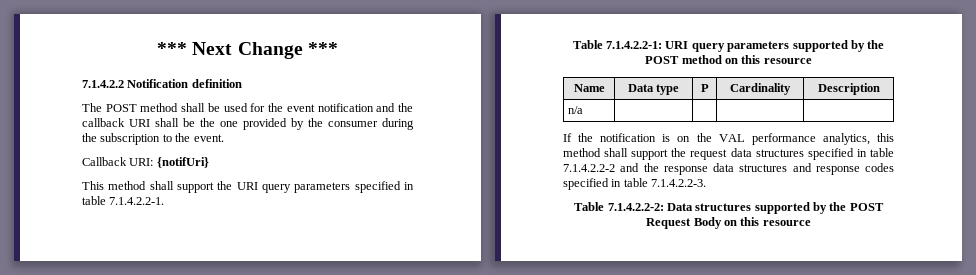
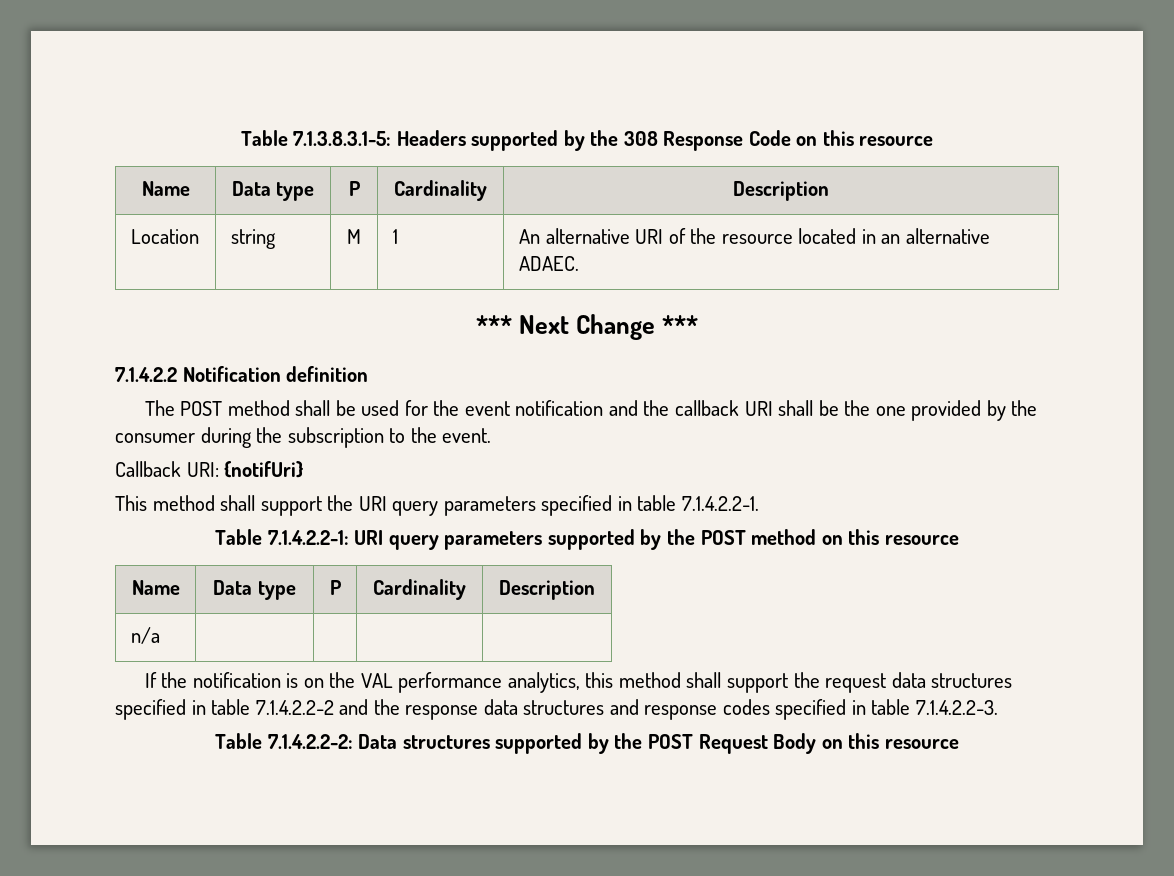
(157, 48) none -> [240,130,934,151] [141,181,190,196] [231,181,315,201] [348,181,360,196] [394,180,487,201] [733,181,829,201] [130,229,199,244] [230,229,276,249] [347,229,361,244] [392,229,398,244] [518,228,990,244] [518,256,579,271] Table 7.1.3.8.3.1-5: Headers supported by the 308 Response Code on this resource // Name | Data type | P | Cardinality | Description // Location | string | M | 1 | An alternative URI of the resource located in an alternative ADAEC. //

